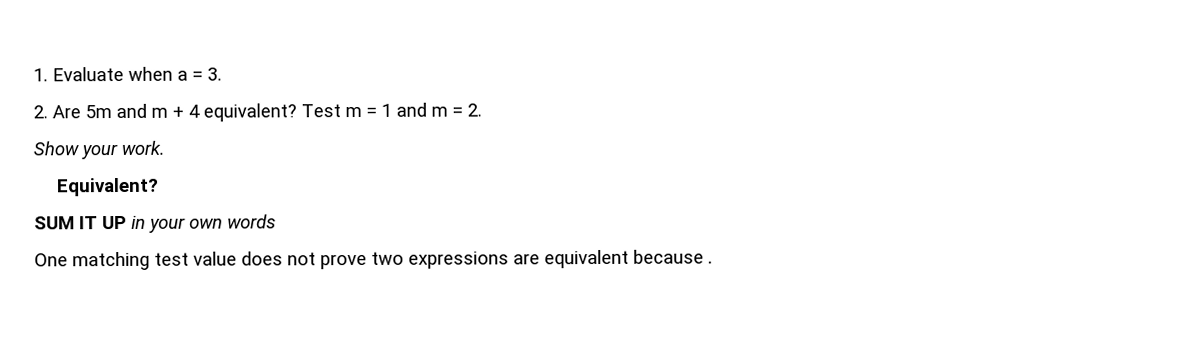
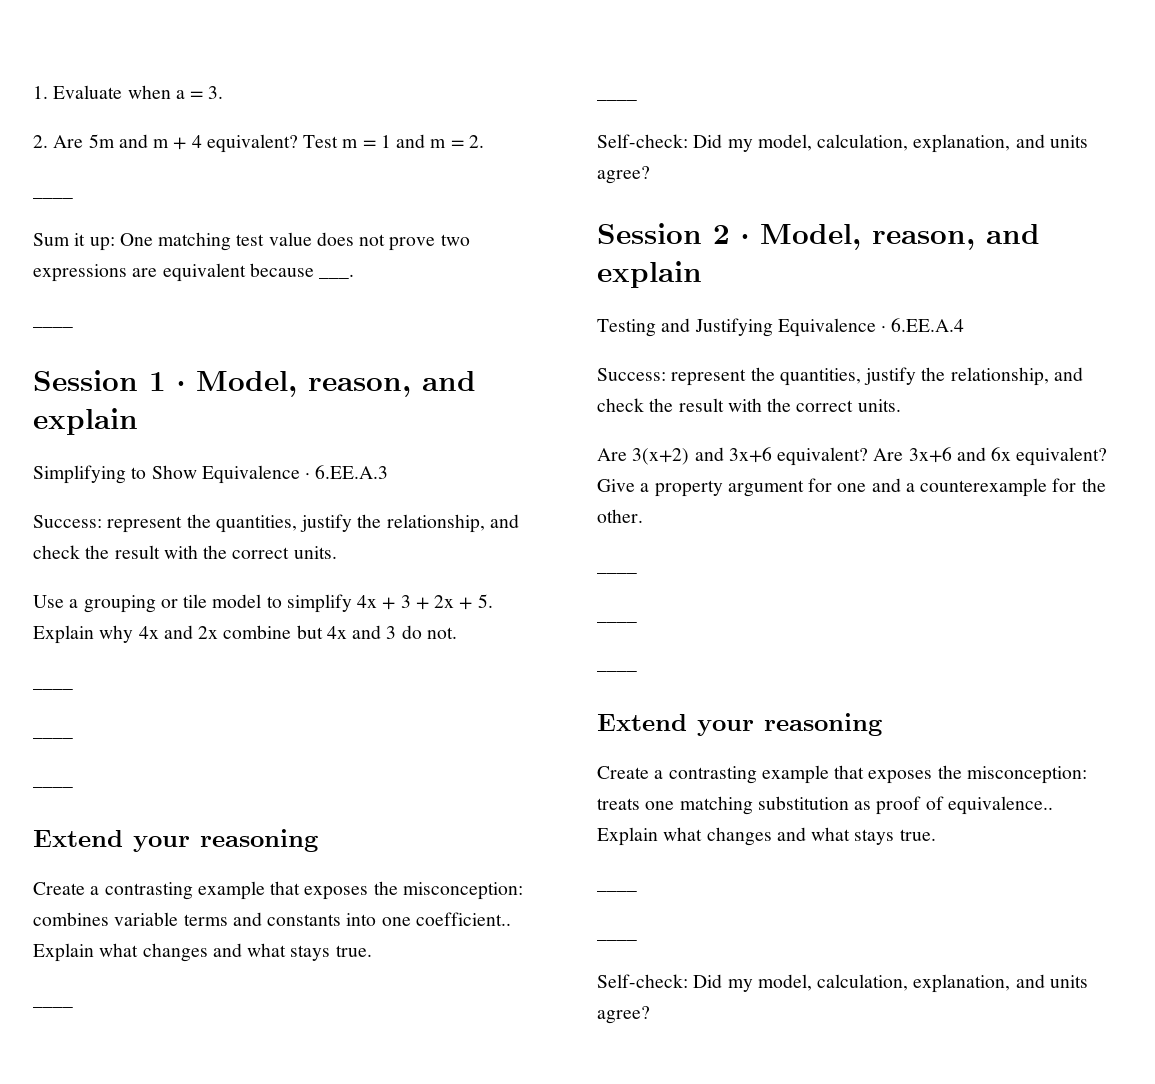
[33,140,165,160] [57,177,160,197] [34,214,276,233] Show your work. // Equivalent? // SUM IT UP in your own words // -> [33,197,73,199] [33,233,115,251] ____ // Sum it up:
[708,260,714,264] . -> [319,274,355,279] [33,326,73,328] [33,370,476,397] [33,408,138,435] [33,465,389,484] [33,514,519,533] [33,545,337,559] [33,594,493,613] [33,625,457,644] [33,688,73,690] [33,737,73,739] [33,786,73,788] [33,829,318,852] [33,881,523,900] [33,912,511,926] [33,943,372,962] [33,1006,73,1008] [597,99,637,101] [597,134,1088,153] [597,166,650,184] [597,223,1040,250] [597,261,702,288] [597,318,965,337] [597,367,1083,386] [597,398,901,412] [597,447,1108,466] [597,478,1106,497] [597,509,643,523] [597,572,637,574] [597,621,637,623] [597,670,637,672] [597,713,882,736] [597,765,1087,784] [597,796,1053,815] [597,827,936,846] [597,890,637,892] [597,939,637,941] [597,974,1088,993] [597,1006,650,1024] ___. // ____ // Session 1 · Model, reason, and explain // Simplifying to Show Equivalence · 6.EE.A.3 // Success: represent the quantities, justify the relationship, and check the result with the correct units. // Use a grouping or tile model to simplify 4x + 3 + 2x + 5. Explain why 4x and 2x combine but 4x and 3 do not. // ____ // ____ // ____ // Extend your reasoning // Create a contrasting example that exposes the misconception: combines variable terms and constants into one coefficient.. Explain what changes and what stays true. // ____ // ____ // Self-check: Did my model, calculation, explanation, and units agree? // Session 2 · Model, reason, and explain // Testing and Justifying Equivalence · 6.EE.A.4 // Success: represent the quantities, justify the relationship, and check the result with the correct units. // Are 3(x+2) and 3x+6 equivalent? Are 3x+6 and 6x equivalent? Give a property argument for one and a counterexample for the other. // ____ // ____ // ____ // Extend your reasoning // Create a contrasting example that exposes the misconception: treats one matching substitution as proof of equivalence.. Explain what changes and what stays true. // ____ // ____ // Self-check: Did my model, calculation, explanation, and units agree?

